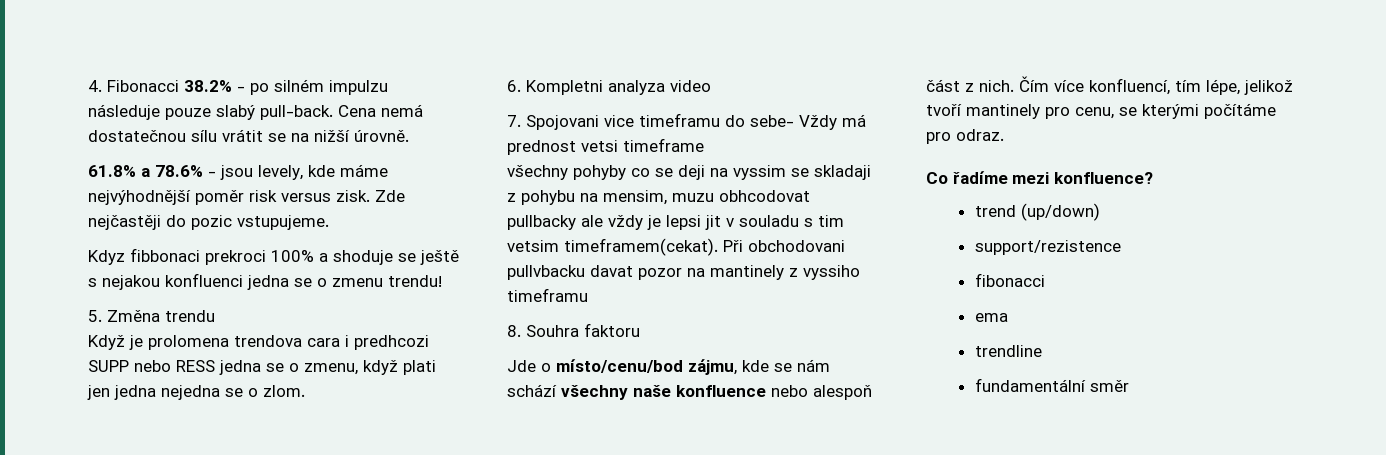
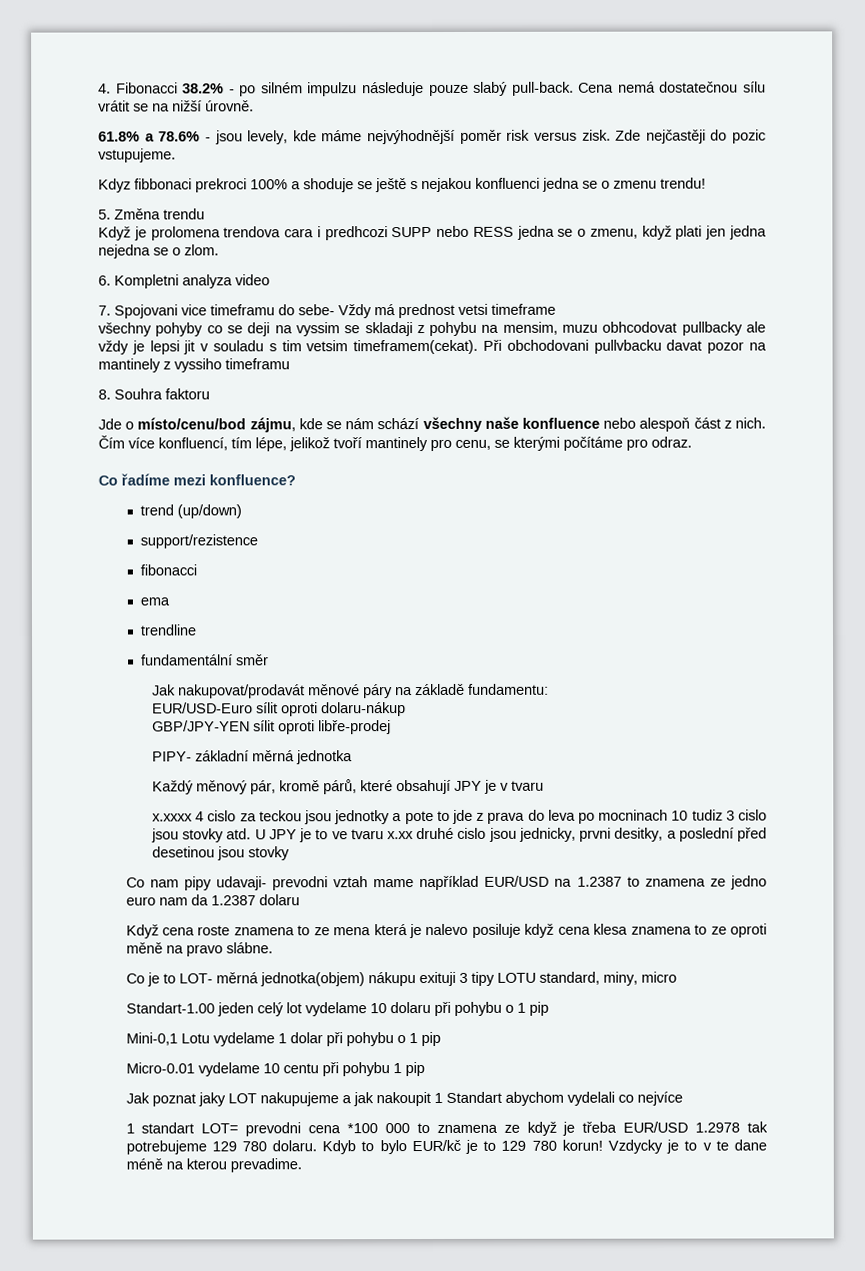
(1129, 386) none -> [152,683,550,699] [152,702,407,717] [152,720,392,735] [152,750,354,765] [152,779,545,795] [152,809,768,825] [151,827,767,843] [152,846,291,861] [125,875,768,891] [125,894,300,906] [125,923,767,939] [125,942,273,957] [125,971,677,987] [125,1001,549,1017] [125,1031,441,1047] [125,1062,425,1077] [125,1091,683,1107] [125,1121,768,1137] [125,1139,767,1155] [125,1158,302,1173] // Jak nakupovat/prodavát měnové páry na základě fundamentu: // EUR/USD-Euro sílit oproti dolaru-nákup // GBP/JPY-YEN sílit oproti libře-prodej // PIPY- základní měrná jednotka // Každý měnový pár, kromě párů, které obsahují JPY je v tvaru // x.xxxx 4 cislo za teckou jsou jednotky a pote to jde z prava do leva po mocninach 10 tudiz 3 cislo jsou stovky atd. U JPY je to ve tvaru x.xx druhé cislo jsou jednicky, prvni desitky, a poslední před desetinou jsou stovky // Co nam pipy udavaji- prevodni vztah mame například EUR/USD na 1.2387 to znamena ze jedno euro nam da 1.2387 dolaru // Když cena roste znamena to ze mena která je nalevo posiluje když cena klesa znamena to ze oproti měně na pravo slábne. // Co je to LOT- měrná jednotka(objem) nákupu exituji 3 tipy LOTU standard, miny, micro // Standart-1.00 jeden celý lot vydelame 10 dolaru při pohybu o 1 pip // Mini-0,1 Lotu vydelame 1 dolar při pohybu o 1 pip // Micro-0.01 vydelame 10 centu při pohybu 1 pip // Jak poznat jaky LOT nakupujeme a jak nakoupit 1 Standart abychom vydelali co nejvíce // 1 standart LOT= prevodni cena *100 000 to znamena ze když je třeba EUR/USD 1.2978 tak potrebujeme 129 780 dolaru. Kdyb to bylo EUR/kč je to 129 780 korun! Vzdycky je to v te dane méně na kterou prevadime.

